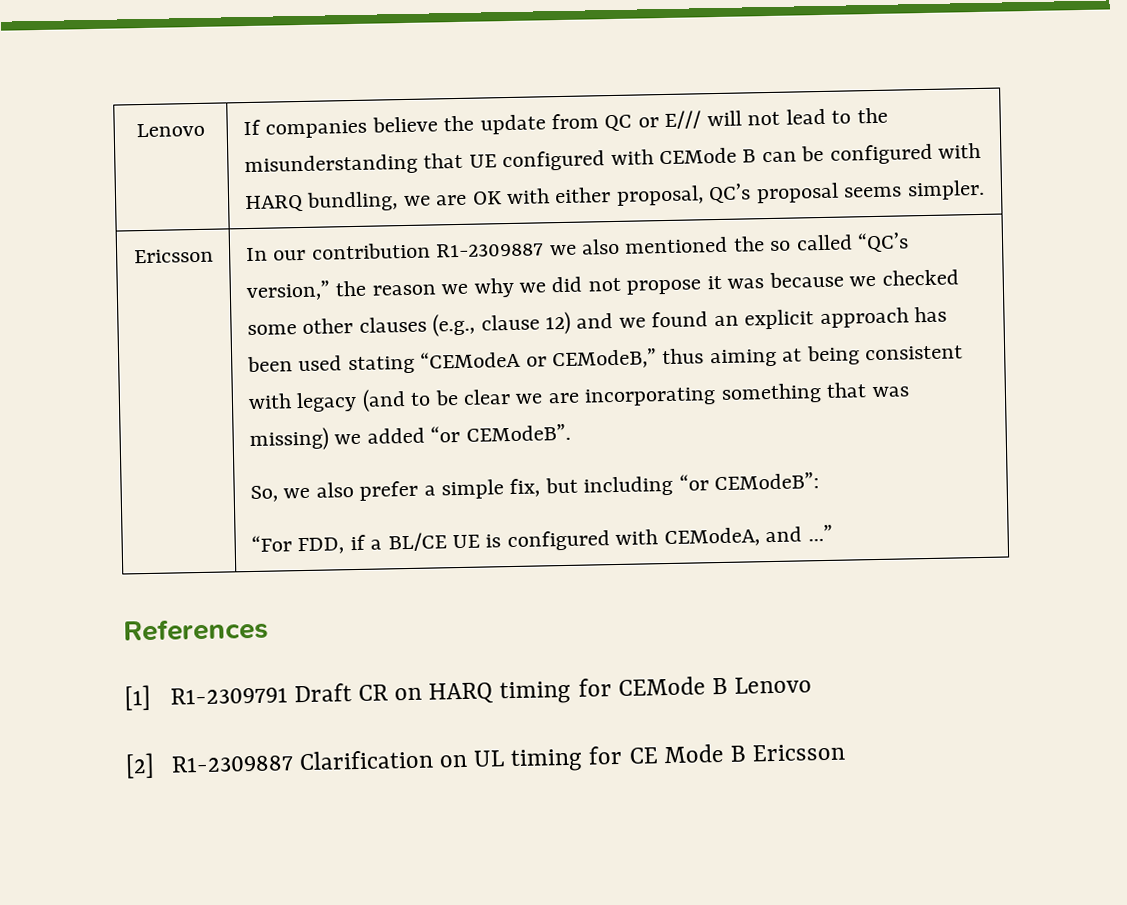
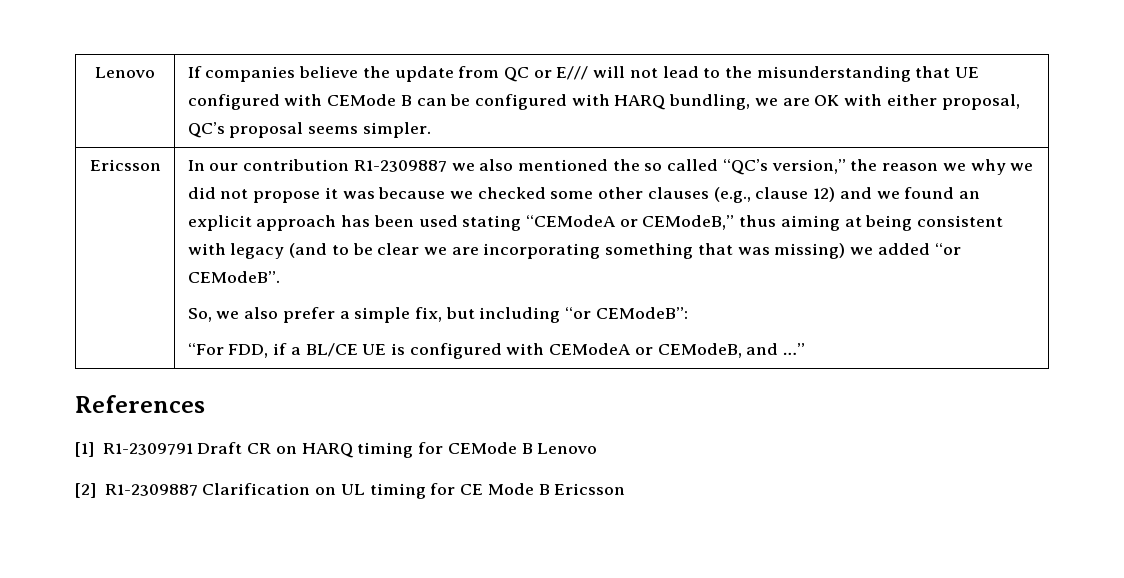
[663,527,760,548] CEModeA, -> [549,343,742,358] CEModeA or CEModeB,

